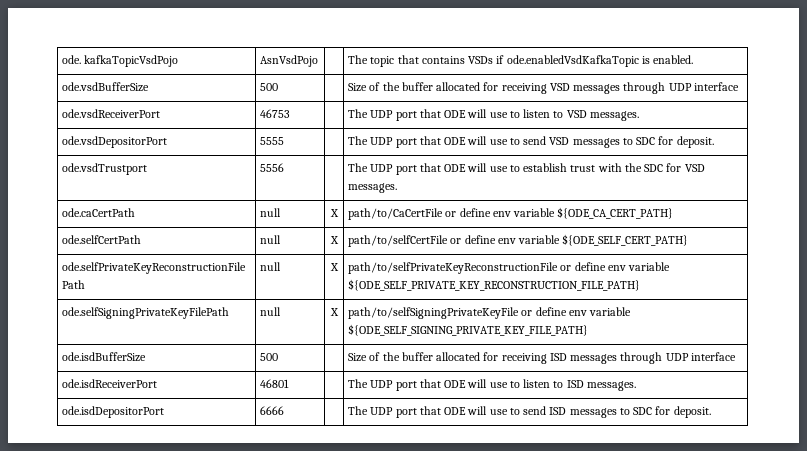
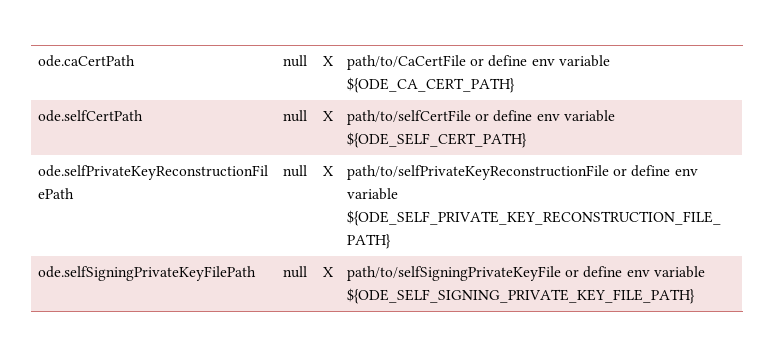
[62,55,179,67] [260,55,319,67] [348,55,694,67] [62,82,150,92] [260,83,279,91] [348,82,739,94] [62,109,161,118] [260,109,291,118] [348,109,639,121] [62,136,168,148] [260,137,285,145] [348,136,714,148] [62,163,148,175] [260,163,285,172] [348,163,705,175] [348,183,398,193] ode. kafkaTopicVsdPojo | AsnVsdPojo | | The topic that contains VSDs if ode.enabledVsdKafkaTopic is enabled. // ode.vsdBufferSize | 500 | | Size of the buffer allocated for receiving VSD messages through UDP interface // ode.vsdReceiverPort | 46753 | | The UDP port that ODE will use to listen to VSD messages. // ode.vsdDepositorPort | 5555 | | The UDP port that ODE will use to send VSD messages to SDC for deposit. // ode.vsdTrustport | 5556 | | The UDP port that ODE will use to establish trust with the SDC for VSD messages. // -> (38, 61) none
[62,352,147,362] [260,353,279,361] [348,352,736,364] [62,379,158,388] [260,379,290,388] [348,379,636,391] [62,406,165,418] [260,406,285,415] [348,406,711,418] // ode.isdBufferSize | 500 | | Size of the buffer allocated for receiving ISD messages through UDP interface // ode.isdReceiverPort | 46801 | | The UDP port that ODE will use to listen to ISD messages. // ode.isdDepositorPort | 6666 | | The UDP port that ODE will use to send ISD messages to SDC for deposit. -> (696, 296) none

